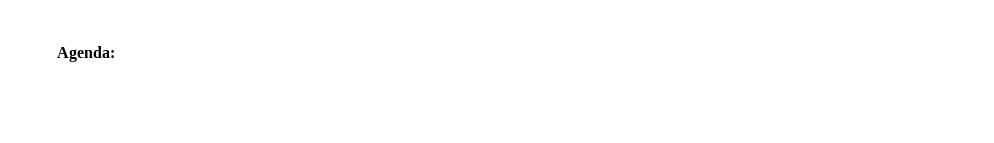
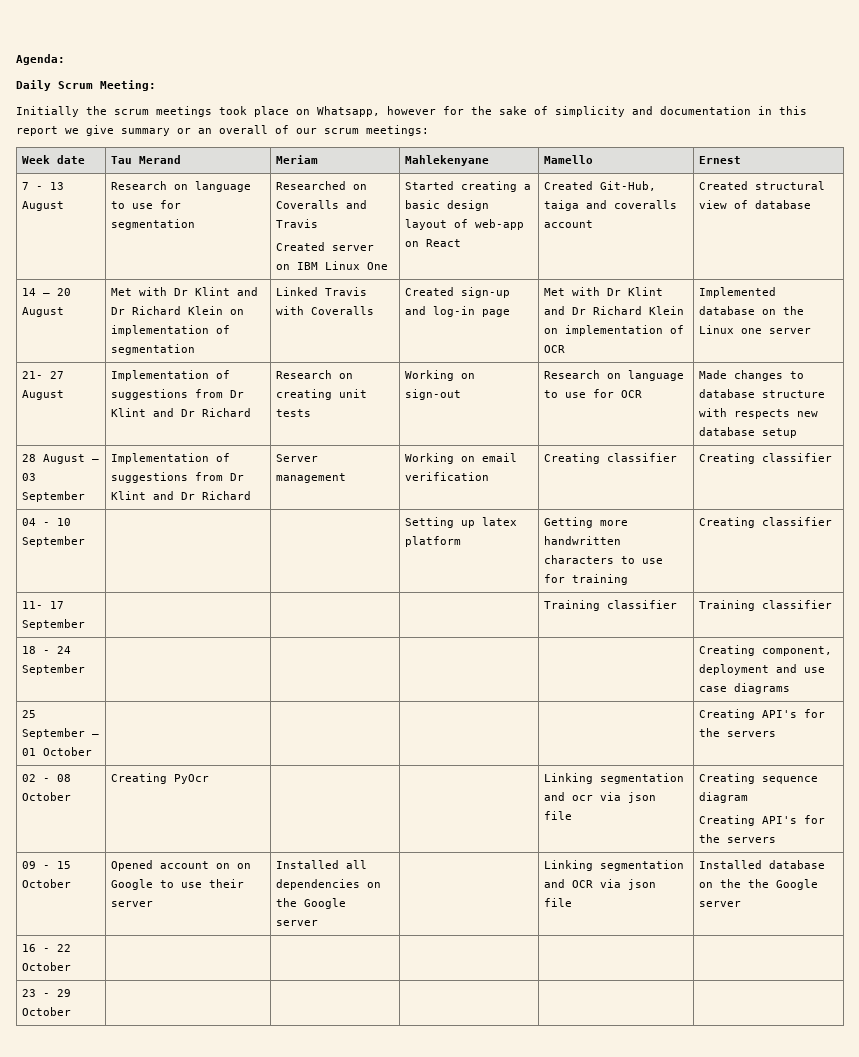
(115, 54) none -> [16,80,156,91] [16,106,807,117] [16,125,429,136] [21,155,85,164] [110,155,181,164] [275,155,318,164] [404,155,489,166] [543,155,593,164] [698,156,741,164] [21,182,64,190] [21,201,64,211] [110,181,251,192] [110,200,181,209] [110,219,195,230] [275,181,367,190] [275,200,367,209] [275,219,318,228] [275,242,374,251] [275,261,388,270] [404,181,531,192] [404,200,489,211] [404,219,524,230] [404,239,461,247] [543,181,656,191] [543,200,677,211] [543,220,593,228] [698,181,825,190] [698,200,811,209] [21,288,71,296] [21,307,64,317] [110,287,258,296] [110,306,244,315] [110,325,230,336] [110,344,195,355] [275,287,367,296] [275,306,374,315] [404,287,510,298] [404,306,510,317] [543,287,663,296] [543,306,684,315] [543,325,684,336] [543,345,565,353] [698,287,776,298] [698,306,804,315] [698,325,811,334] [21,371,64,379] [21,390,64,400] [110,370,230,381] [110,389,244,400] [110,408,251,417] [275,370,353,379] [275,389,367,400] [275,409,311,417] [404,370,475,381] [404,389,461,400] [543,370,684,381] [543,389,642,398] [698,370,804,381] [698,389,825,398] [698,408,818,419] [698,427,797,438] [21,454,99,464] [21,473,36,481] [21,491,85,502] [110,453,230,464] [110,472,244,483] [110,491,251,500] [275,454,318,462] [275,473,346,483] [404,453,517,464] [404,472,489,481] [543,453,677,464] [698,453,832,464] [21,518,71,526] [21,536,85,547] [404,517,517,528] [404,536,461,547] [543,517,628,528] [543,536,621,545] [543,555,663,564] [543,574,628,585] [698,517,832,528] [21,601,64,609] [21,619,85,630] [543,600,677,611] [698,600,832,611] [21,646,71,654] [21,664,85,675] [698,645,832,656] [698,664,825,675] [698,683,790,694] [21,710,36,718] [21,728,99,739] [21,747,92,756] [698,709,825,720] [698,728,776,737] [21,774,71,782] [21,792,71,801] [110,773,209,784] [543,773,684,784] [543,792,656,803] [543,811,572,820] [698,773,818,784] [698,792,748,803] [698,815,825,826] [698,834,776,843] [21,861,71,869] [21,879,71,888] [110,860,251,871] [110,879,244,890] [110,901,153,907] [275,860,367,869] [275,879,381,890] [275,898,346,909] [275,920,318,926] [543,860,684,871] [543,879,656,890] [543,898,572,907] [698,860,825,869] [698,879,818,890] [698,901,741,907] [21,944,71,952] [21,962,71,971] [21,989,71,997] [21,1007,71,1016] // Daily Scrum Meeting: // Initially the scrum meetings took place on Whatsapp, however for the sake of simplicity and documentation in this report we give summary or an overall of our scrum meetings: // Week date | Tau Merand | Meriam | Mahlekenyane | Mamello | Ernest // 7 - 13 August | Research on language to use for segmentation | Researched on Coveralls and Travis // Created server on IBM Linux One | Started creating a basic design layout of web-app on React | Created Git-Hub, taiga and coveralls account | Created structural view of database // 14 – 20 August | Met with Dr Klint and Dr Richard Klein on implementation of segmentation | Linked Travis with Coveralls | Created sign-up and log-in page | Met with Dr Klint and Dr Richard Klein on implementation of OCR | Implemented database on the Linux one server // 21- 27 August | Implementation of suggestions from Dr Klint and Dr Richard | Research on creating unit tests | Working on sign-out | Research on language to use for OCR | Made changes to database structure with respects new database setup // 28 August – 03 September | Implementation of suggestions from Dr Klint and Dr Richard | Server management | Working on email verification | Creating classifier | Creating classifier // 04 - 10 September | | | Setting up latex platform | Getting more handwritten characters to use for training | Creating classifier // 11- 17 September | | | | Training classifier | Training classifier // 18 - 24 September | | | | | Creating component, deployment and use case diagrams // 25 September – 01 October | | | | | Creating API's for the servers // 02 - 08 October | Creating PyOcr | | | Linking segmentation and ocr via json file | Creating sequence diagram // Creating API's for the servers // 09 - 15 October | Opened account on on Google to use their server | Installed all dependencies on the Google server | | Linking segmentation and OCR via json file | Installed database on the the Google server // 16 - 22 October | | | | | // 23 - 29 October | | | | |

